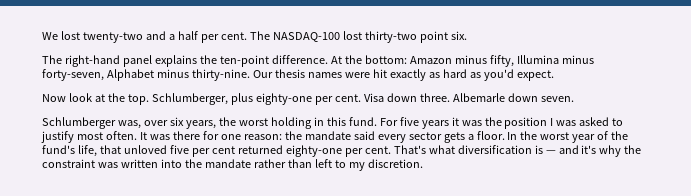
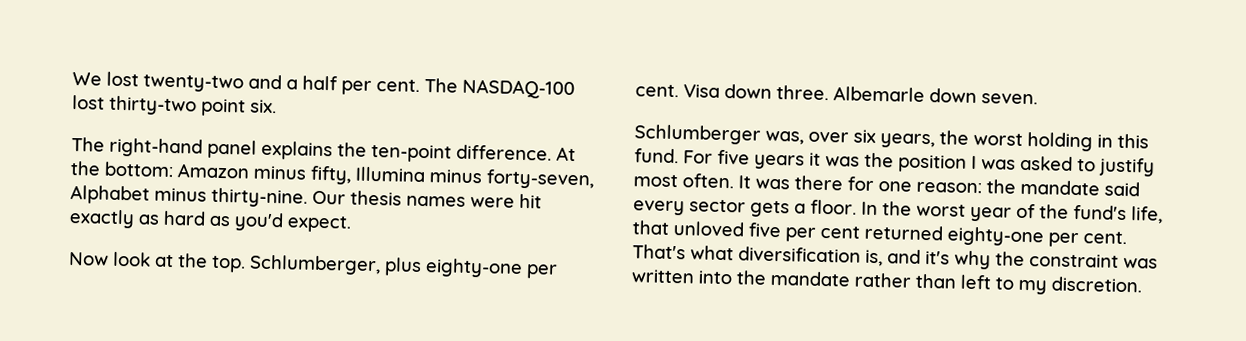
[534,145,556,154] is — -> [865,249,883,267] is,

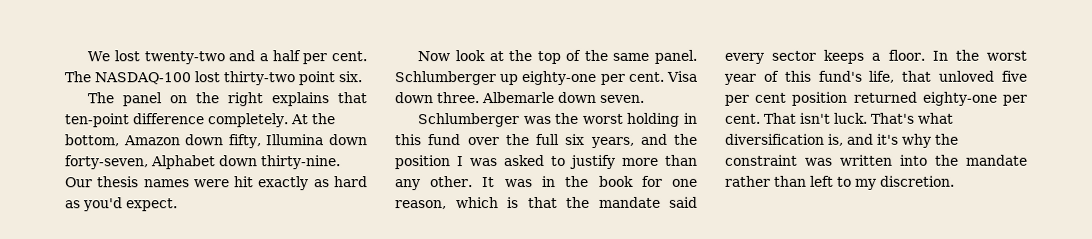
[109,137,576,163] [70,161,307,180] right-hand panel explains the ten-point difference. At the bottom: Amazon minus -> [122,92,367,107] [64,113,336,128] [65,134,225,147] panel on the right explains that ten-point difference completely. At the bottom, Amazon down
[429,169,482,184] minus -> [329,134,368,146] down
[154,187,207,202] minus -> [219,155,258,167] down
[211,254,422,276] top. Schlumberger, plus -> [536,49,697,65] [394,71,519,86] top of the same panel. Schlumberger up
[765,129,935,149] was, over six years, -> [522,115,552,125] was
[634,148,860,170] fund. For five years it was -> [428,133,668,148] fund over the full six years, and
[633,173,982,194] most often. It was there for one reason: -> [622,154,698,166] [395,175,698,191] [395,196,558,210] more than any other. It was in the book for one reason, which is that
[750,200,790,218] gets -> [823,49,865,64] keeps
[1039,204,1069,219] the -> [783,70,811,82] this
(860, 232) none -> [791,91,848,106] position
(1127, 238) none -> [763,112,868,124] That isn't luck.

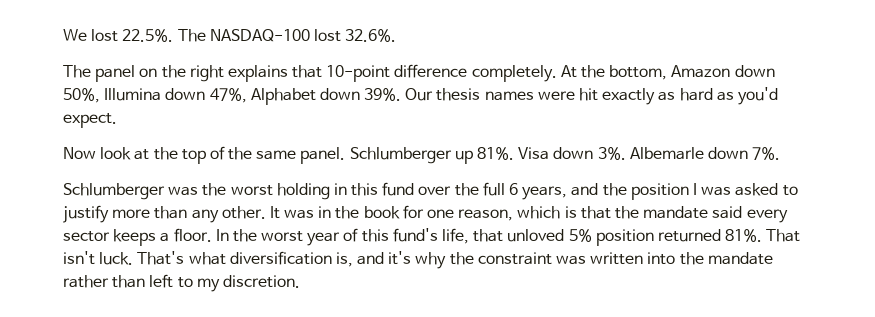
[143,50,368,65] [64,71,362,86] twenty-two and a half per cent. The NASDAQ-100 lost thirty-two point six. -> [122,29,397,42] 22.5%. The NASDAQ-100 lost 32.6%.
[64,113,130,128] ten-point -> [326,65,391,82] 10-point
[228,134,262,149] fifty, -> [63,88,100,103] 50%,
[65,155,149,170] forty-seven, -> [209,88,247,103] 47%,
[261,155,341,170] thirty-nine. -> [364,88,402,101] 39%.
[521,70,664,86] eighty-one per cent. -> [477,147,515,160] 81%.
[436,92,479,104] three. -> [597,147,626,160] 3%.
[599,94,644,103] seven. -> [752,147,781,160] 7%.
[565,133,586,145] six -> [509,183,519,195] 6
[1001,70,1027,82] [724,91,1027,106] [724,113,761,124] five per cent position returned eighty-one per cent. -> [568,229,763,246] 5% position returned 81%.

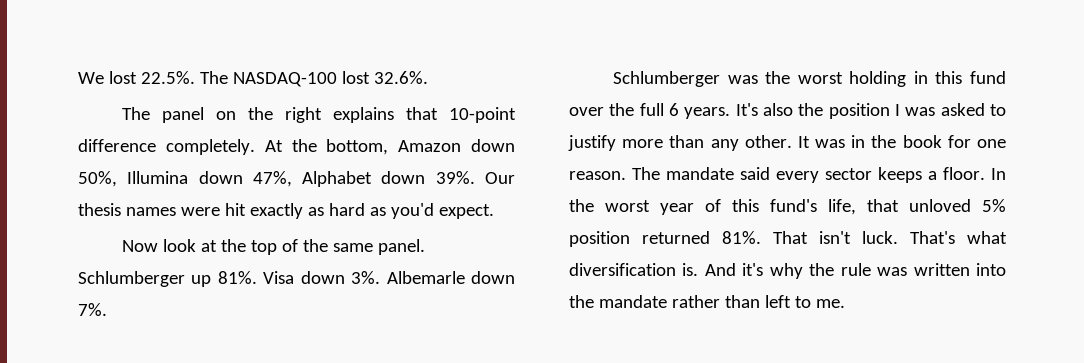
[522,183,599,200] years, and -> [684,103,793,119] years. It's also
[458,206,639,221] reason, which is that the -> [569,167,660,180] reason. The
[335,252,385,267] is, and -> [682,263,736,276] is. And
[477,252,552,265] constraint -> [840,263,871,276] rule
[196,275,300,292] my discretion. -> [815,299,845,308] me.

